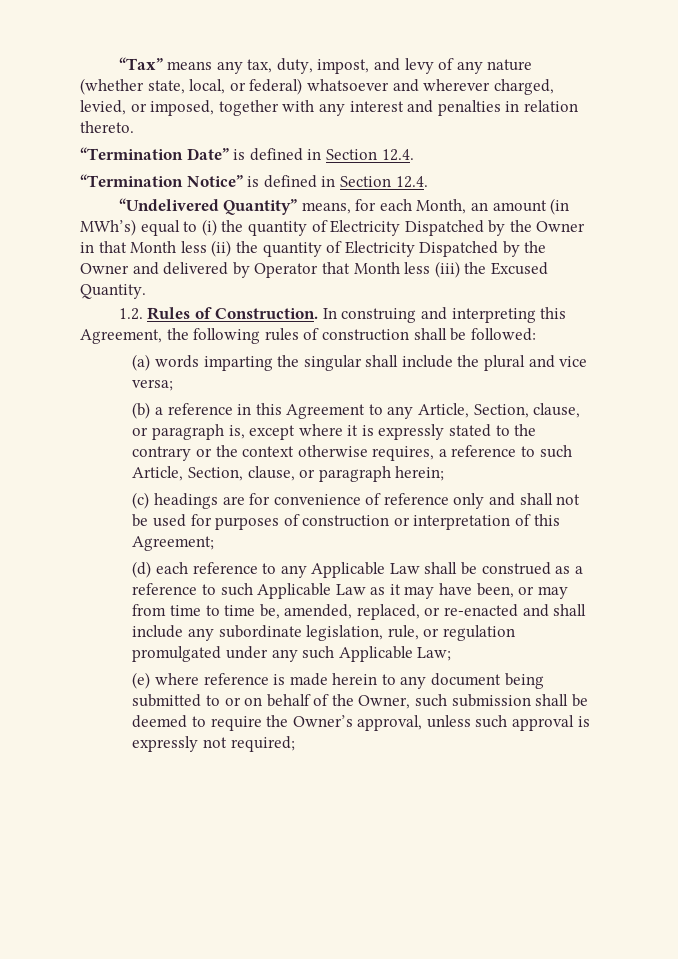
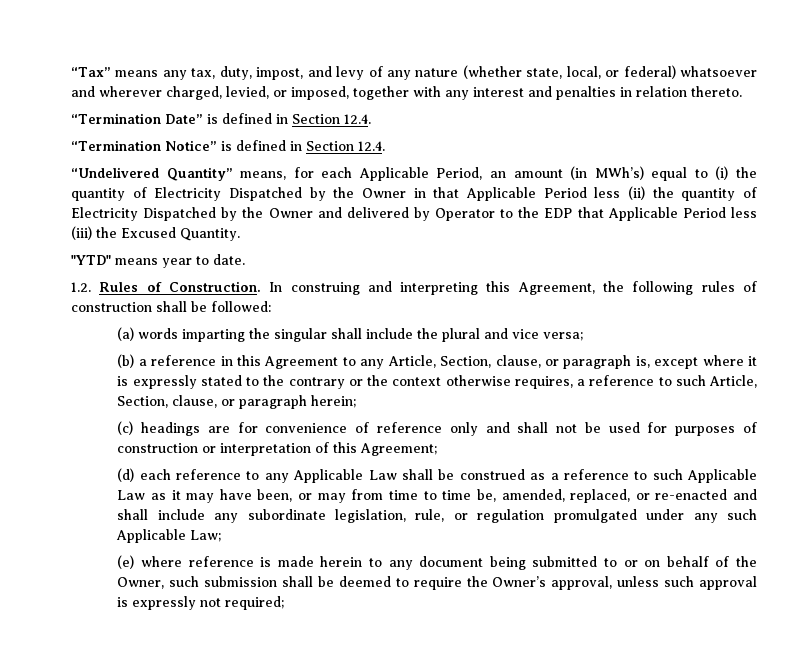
[416,199,467,214] Month, -> [358,167,483,181] Applicable Period,
[130,241,177,253] Month -> [466,187,587,201] Applicable Period
[321,262,400,274] that Month -> [500,207,726,221] to the EDP that Applicable Period
(146, 291) none -> [71,254,245,268] // "YTD" means year to date.

